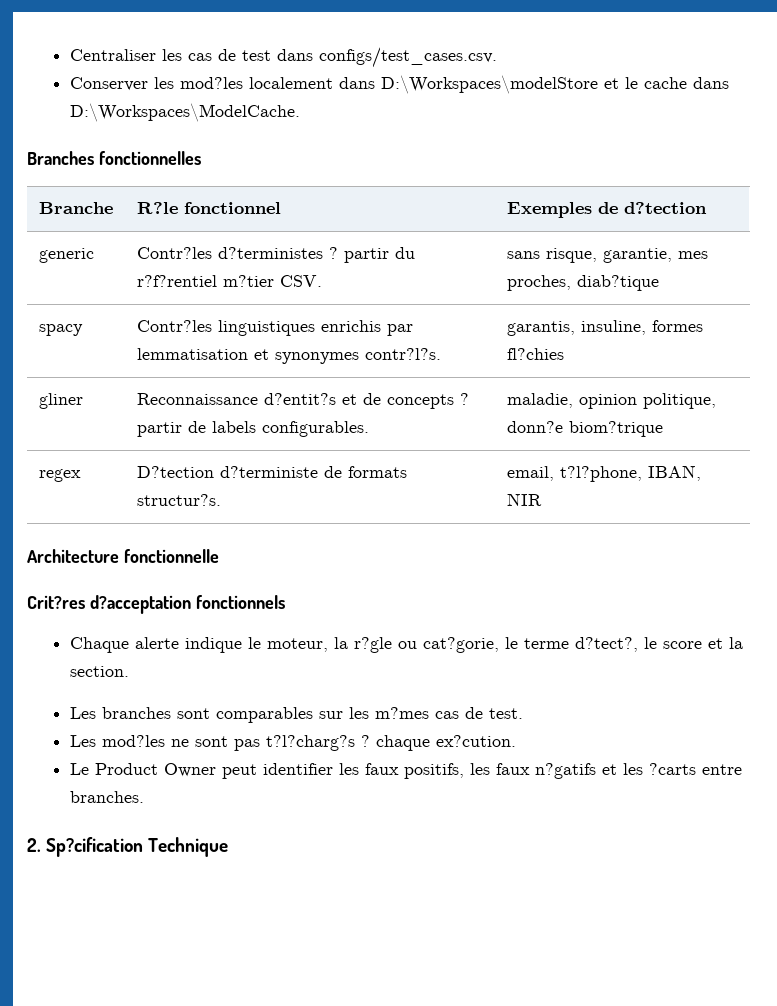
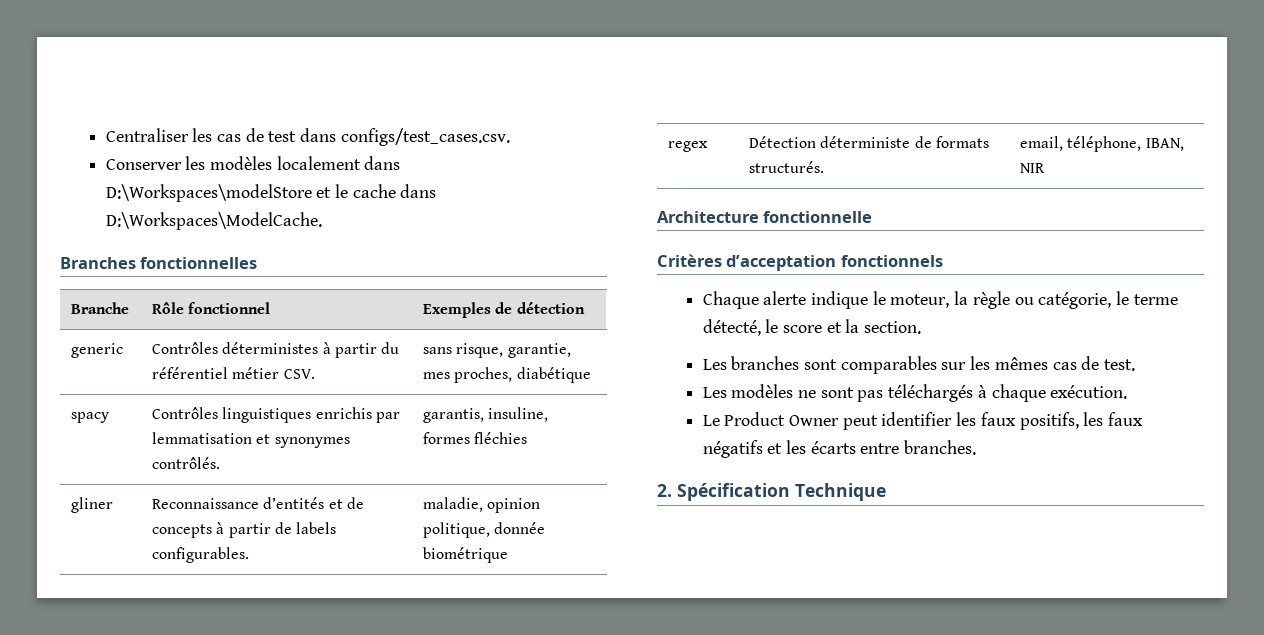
[179,77,243,89] mod?les -> [210,156,273,170] modèles
[136,202,178,214] R?le -> [152,302,185,314] Rôle
[623,202,707,214] d?tection -> [516,302,585,314] détection
[136,247,415,263] [136,275,274,287] Contr?les d?terministes ? partir du r?f?rentiel m?tier -> [152,342,400,358] [152,367,280,379] Contrôles déterministes à partir du référentiel métier
[576,275,659,291] diab?tique -> [516,367,591,383] diabétique
[136,320,212,332] Contr?les -> [152,407,219,419] Contrôles
[364,348,441,360] contr?l?s. -> [152,457,221,469] contrôlés.
[506,348,564,360] fl?chies -> [474,432,528,444] fléchies
[263,393,336,405] d?entit?s -> [263,497,325,509] d’entités
[459,393,469,405] ? -> [216,522,225,534] à
[506,421,663,437] donn?e biom?trique -> [494,522,546,534] [423,547,509,563] donnée biométrique
[136,466,318,478] D?tection d?terministe -> [749,136,911,148] Détection déterministe
[136,494,221,506] structur?s. -> [749,161,825,173] structurés.
[559,466,642,482] t?l?phone, -> [1067,136,1142,152] téléphone,
[27,595,191,614] Crit?res d?acceptation -> [657,254,837,271] Critères d’acceptation
[353,637,499,653] r?gle ou cat?gorie, -> [972,291,1112,309] règle ou catégorie,
[574,637,638,652] d?tect?, -> [702,319,761,336] détecté,
[374,707,429,719] m?mes -> [994,357,1048,370] mêmes
[101,735,165,747] mod?les -> [731,384,794,398] modèles
[265,735,516,751] t?l?charg?s ? chaque ex?cution. -> [888,384,1128,402] téléchargés à chaque exécution.
[534,763,596,779] n?gatifs -> [702,440,763,458] négatifs
[648,763,696,775] ?carts -> [810,441,856,454] écarts
[46,837,144,857] Sp?cification -> [677,483,790,501] Spécification

